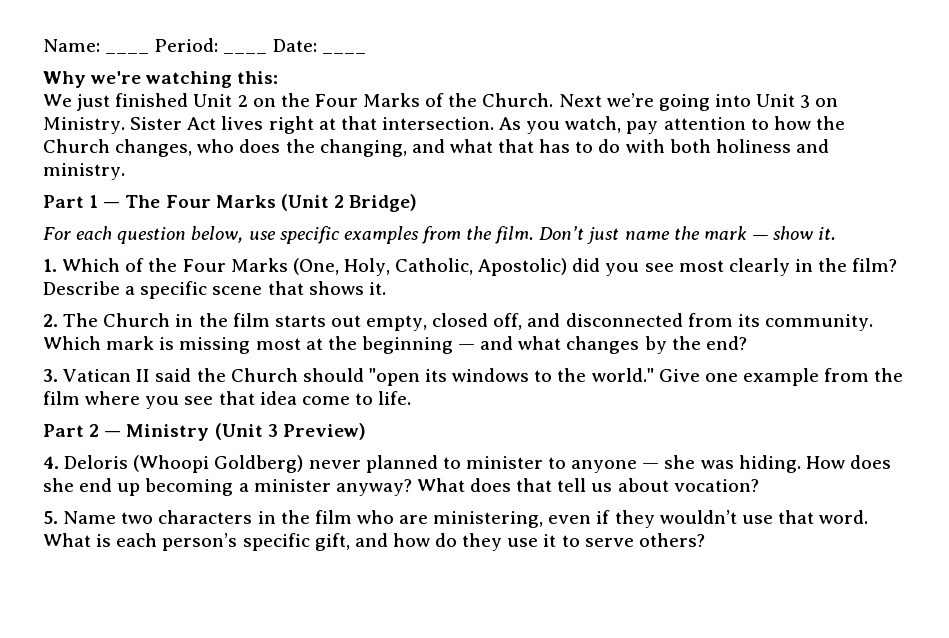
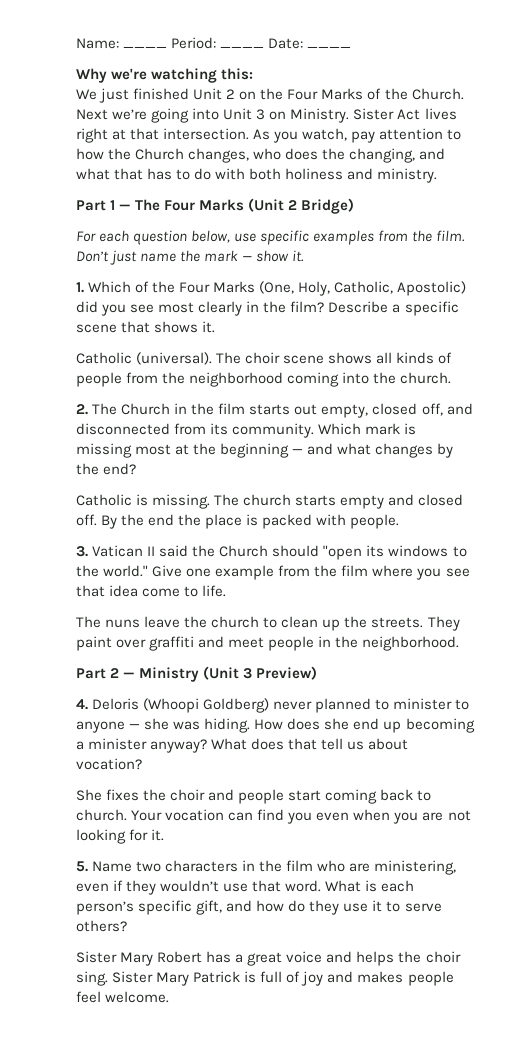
(386, 288) none -> [76,352,453,365] [76,372,452,387] // Catholic (universal). The choir scene shows all kinds of people from the neighborhood coming into the church.
(747, 343) none -> [76,494,464,509] [76,514,400,529] // Catholic is missing. The church starts empty and closed off. By the end the place is packed with people.
(412, 398) none -> [76,616,460,631] [76,636,460,651] // The nuns leave the church to clean up the streets. They paint over graffiti and meet people in the neighborhood.
(759, 485) none -> [76,789,432,804] [76,809,471,824] [76,829,165,844] // She fixes the choir and people start coming back to church. Your vocation can find you even when you are not looking for it.
(705, 540) none -> [76,951,461,966] [76,971,454,986] [76,991,170,1003] // Sister Mary Robert has a great voice and helps the choir sing. Sister Mary Patrick is full of joy and makes people feel welcome.

